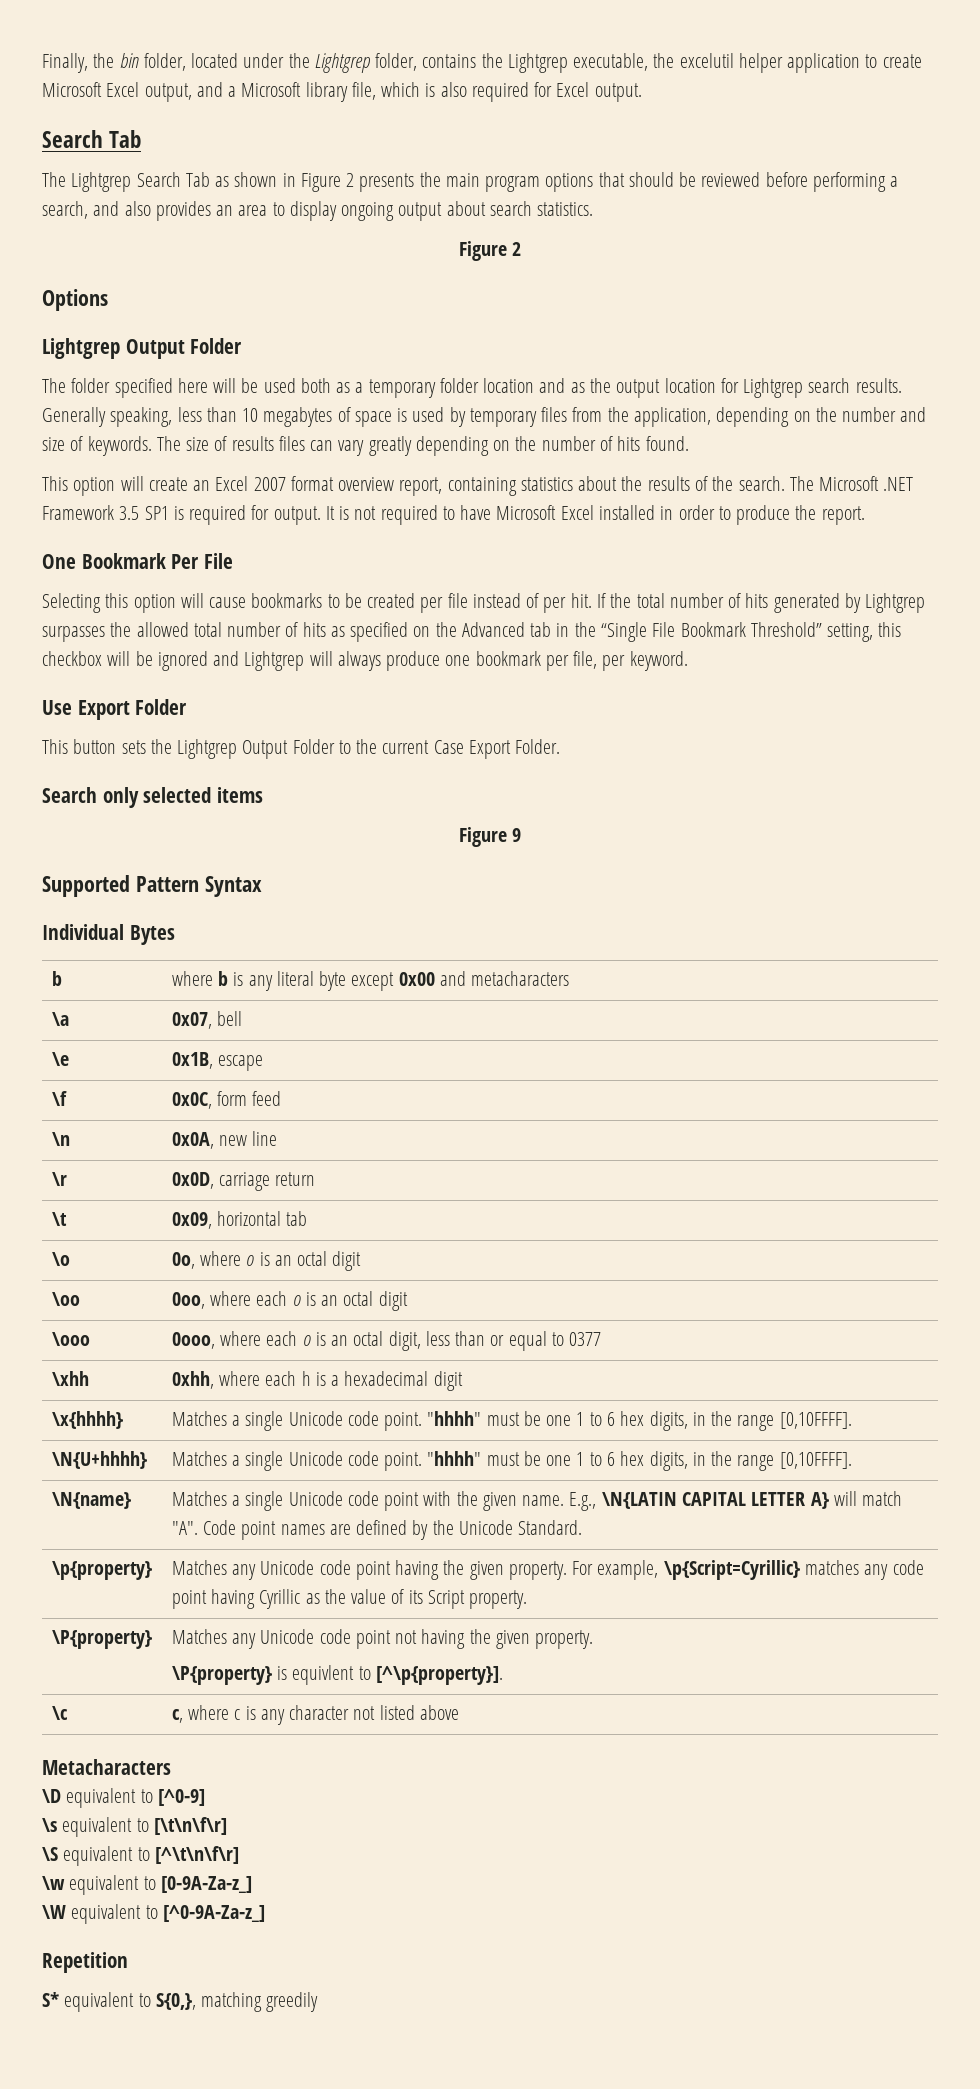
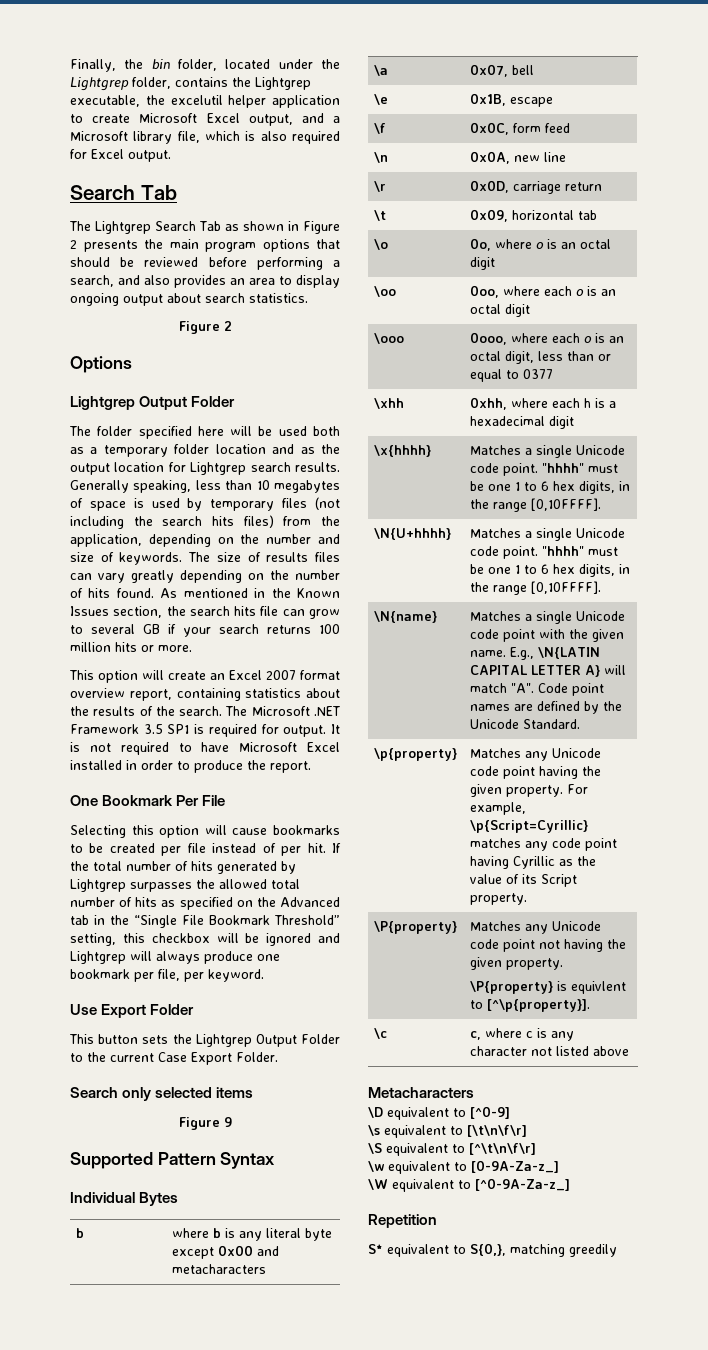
(568, 414) none -> [315,497,340,510] [70,515,274,529] (not including the search hits files)
(689, 443) none -> [160,588,340,598] [70,606,340,619] [70,624,340,637] [70,642,192,652] As mentioned in the Known Issues section, the search hits file can grow to several GB if your search returns 100 million hits or more.

